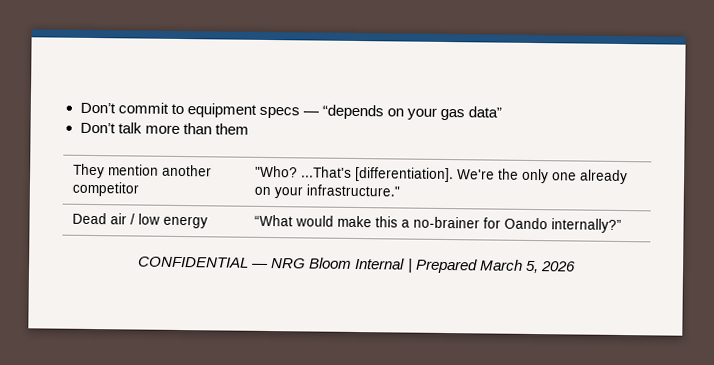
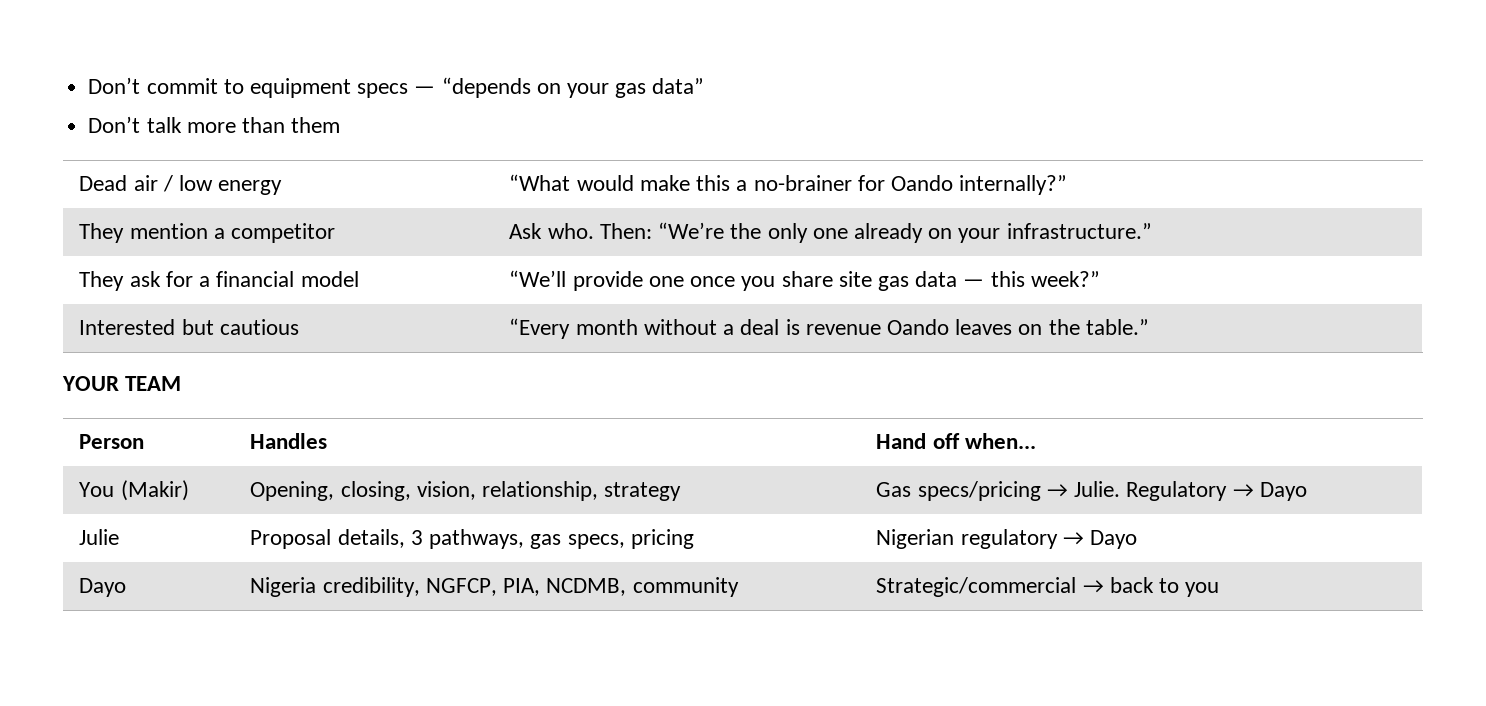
[72,163,212,179] [71,181,139,197] [254,165,628,185] [253,184,400,199] // They mention another competitor | "Who? ...That's [differentiation]. We're the only one already on your infrastructure." -> (341, 125) none
[138,256,576,274] // CONFIDENTIAL — NRG Bloom Internal | Prepared March 5, 2026 -> [79,223,336,243] [509,222,1152,243] [79,271,359,291] [509,270,1100,291] [79,319,299,335] [509,318,1149,339] [62,376,182,391] [79,434,145,449] [250,433,328,449] [876,433,1036,449] [79,480,189,501] [250,481,682,501] [876,481,1307,501] [79,529,120,545] [250,529,694,549] [876,529,1138,549] [79,578,127,597] [250,577,739,597] [876,577,1220,597] // They mention a competitor | Ask who. Then: “We’re the only one already on your infrastructure.” // They ask for a financial model | “We’ll provide one once you share site gas data — this week?” // Interested but cautious | “Every month without a deal is revenue Oando leaves on the table.” // YOUR TEAM // Person | Handles | Hand off when... // You (Makir) | Opening, closing, vision, relationship, strategy | Gas specs/pricing → Julie. Regulatory → Dayo // Julie | Proposal details, 3 pathways, gas specs, pricing | Nigerian regulatory → Dayo // Dayo | Nigeria credibility, NGFCP, PIA, NCDMB, community | Strategic/commercial → back to you

